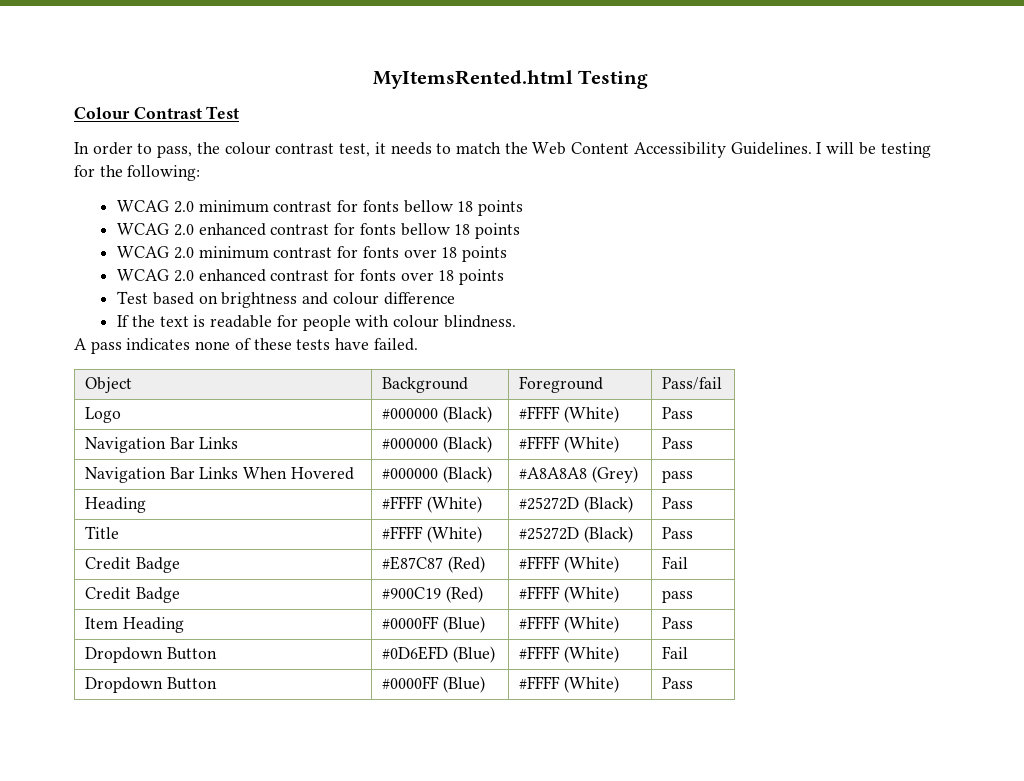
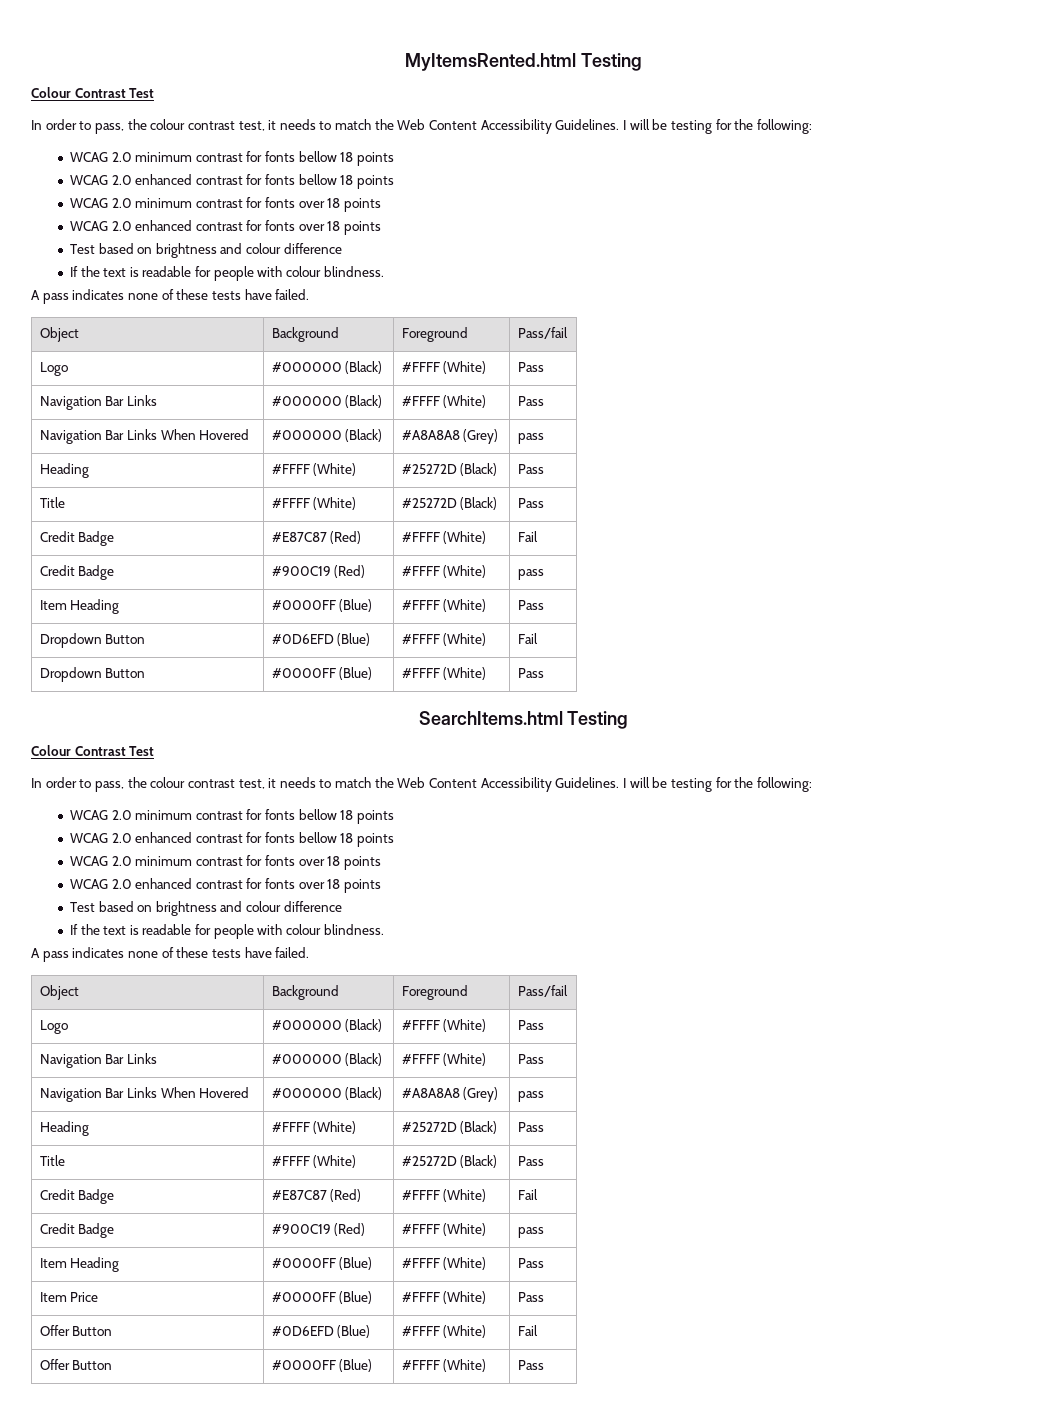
(693, 683) none -> [418,711,629,729] [31,745,155,756] [31,777,812,792] [69,809,395,824] [69,832,395,847] [69,855,382,870] [69,878,382,893] [69,901,342,916] [69,924,384,939] [31,947,310,962] [39,985,79,1000] [271,985,339,1000] [401,985,468,1000] [517,985,568,997] [39,1020,68,1034] [271,1019,383,1032] [401,1019,487,1032] [517,1020,544,1030] [39,1053,157,1068] [271,1053,383,1066] [401,1053,487,1066] [517,1054,544,1064] [39,1087,250,1102] [271,1087,383,1100] [401,1087,499,1102] [517,1091,544,1102] [39,1121,89,1136] [271,1121,357,1134] [401,1121,498,1134] [517,1122,544,1132] [39,1155,65,1166] [271,1155,357,1168] [401,1155,498,1168] [517,1156,544,1166] [39,1189,115,1204] [271,1189,362,1202] [401,1189,487,1202] [517,1189,538,1200] [39,1223,115,1238] [271,1223,366,1236] [401,1223,487,1236] [517,1227,544,1238] [39,1257,120,1272] [271,1257,373,1270] [401,1257,487,1270] [517,1258,544,1268] [39,1292,99,1302] [271,1291,373,1304] [401,1291,487,1304] [517,1292,544,1302] [39,1325,113,1336] [271,1325,371,1338] [401,1325,487,1338] [517,1325,538,1336] [39,1359,113,1370] [271,1359,373,1372] [401,1359,487,1372] [517,1360,544,1370] // SearchItems.html Testing // Colour Contrast Test // In order to pass, the colour contrast test, it needs to match the Web Content Accessibility Guidelines. I will be testing for the following: // WCAG 2.0 minimum contrast for fonts bellow 18 points // WCAG 2.0 enhanced contrast for fonts bellow 18 points // WCAG 2.0 minimum contrast for fonts over 18 points // WCAG 2.0 enhanced contrast for fonts over 18 points // Test based on brightness and colour difference // If the text is readable for people with colour blindness. // A pass indicates none of these tests have failed. // Object | Background | Foreground | Pass/fail // Logo | #000000 (Black) | #FFFF (White) | Pass // Navigation Bar Links | #000000 (Black) | #FFFF (White) | Pass // Navigation Bar Links When Hovered | #000000 (Black) | #A8A8A8 (Grey) | pass // Heading | #FFFF (White) | #25272D (Black) | Pass // Title | #FFFF (White) | #25272D (Black) | Pass // Credit Badge | #E87C87 (Red) | #FFFF (White) | Fail // Credit Badge | #900C19 (Red) | #FFFF (White) | pass // Item Heading | #0000FF (Blue) | #FFFF (White) | Pass // Item Price | #0000FF (Blue) | #FFFF (White) | Pass // Offer Button | #0D6EFD (Blue) | #FFFF (White) | Fail // Offer Button | #0000FF (Blue) | #FFFF (White) | Pass

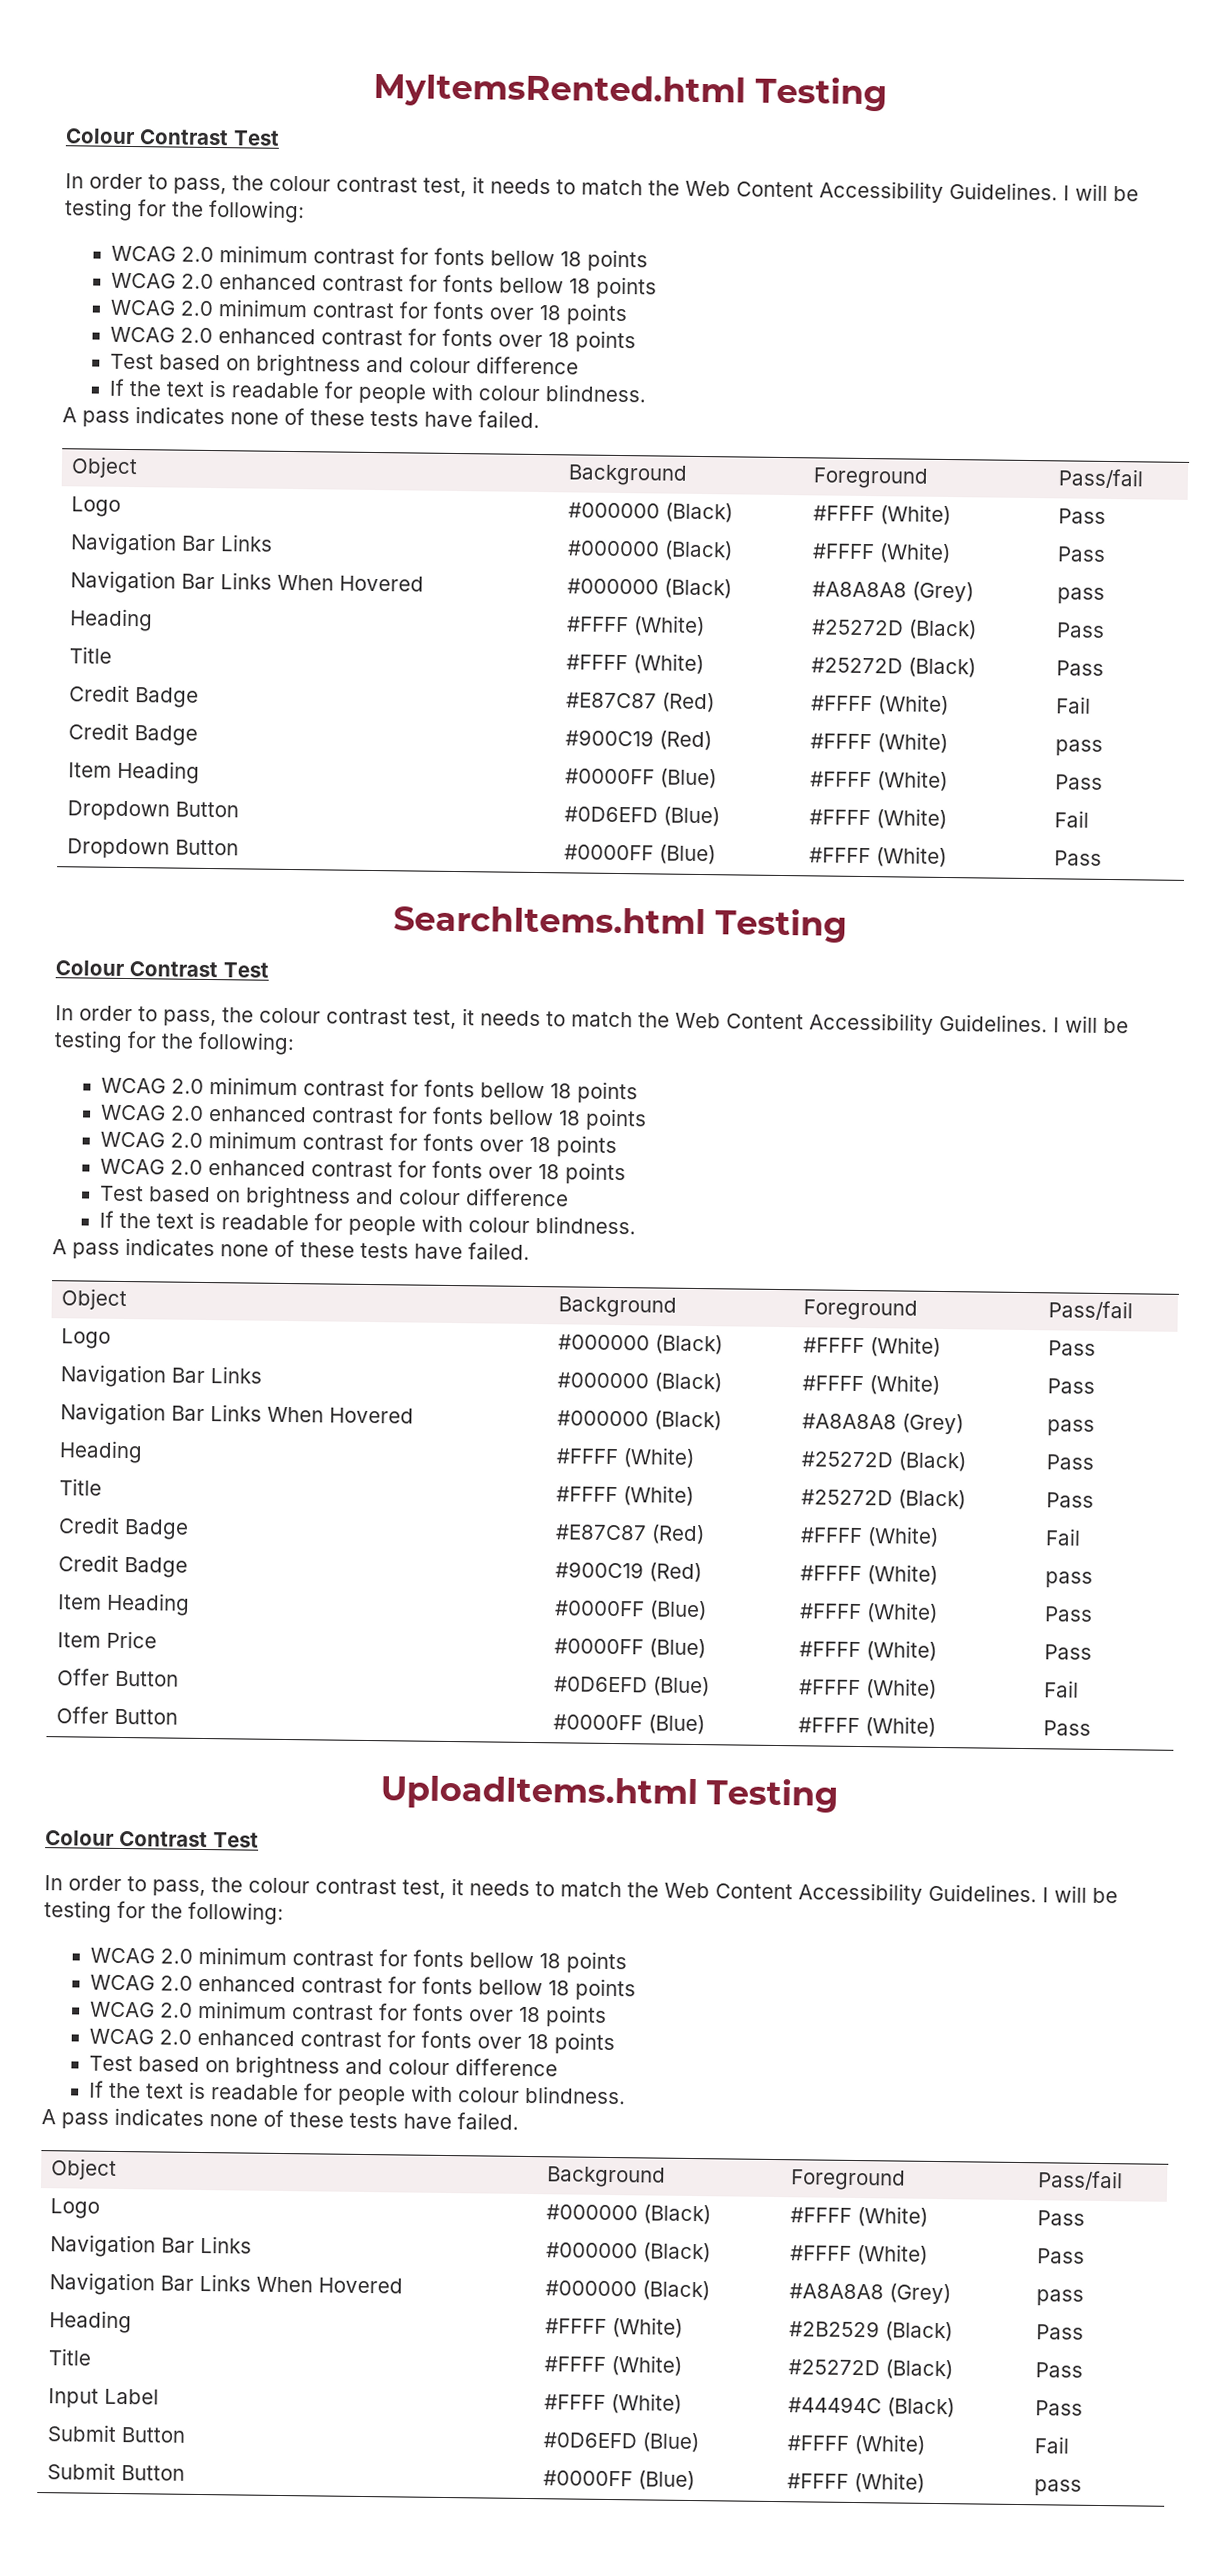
(544, 1365) none -> [379,1775,839,1813] [45,1830,259,1848] [44,1875,1118,1905] [44,1900,284,1925] [90,1946,628,1974] [90,1974,637,2001] [90,2000,608,2027] [89,2028,616,2055] [89,2055,559,2079] [89,2080,627,2106] [41,2107,519,2130] [51,2158,118,2180] [546,2166,667,2188] [790,2169,907,2191] [1037,2170,1124,2191] [50,2198,101,2219] [546,2204,712,2225] [790,2206,929,2227] [1037,2210,1086,2226] [50,2234,253,2258] [546,2242,712,2263] [790,2244,929,2265] [1037,2248,1086,2264] [49,2272,404,2296] [545,2280,711,2301] [789,2283,952,2305] [1036,2289,1085,2306] [49,2310,133,2334] [545,2317,684,2338] [789,2320,954,2342] [1036,2324,1085,2340] [48,2348,92,2366] [544,2355,683,2376] [788,2359,954,2380] [1035,2362,1084,2378] [48,2388,160,2408] [544,2393,683,2414] [788,2396,956,2418] [1035,2400,1084,2416] [47,2424,187,2443] [543,2432,700,2453] [787,2434,926,2455] [1034,2436,1070,2454] [47,2462,186,2481] [543,2470,696,2491] [787,2472,926,2493] [1034,2479,1083,2496] // UploadItems.html Testing // Colour Contrast Test // In order to pass, the colour contrast test, it needs to match the Web Content Accessibility Guidelines. I will be testing for the following: // WCAG 2.0 minimum contrast for fonts bellow 18 points // WCAG 2.0 enhanced contrast for fonts bellow 18 points // WCAG 2.0 minimum contrast for fonts over 18 points // WCAG 2.0 enhanced contrast for fonts over 18 points // Test based on brightness and colour difference // If the text is readable for people with colour blindness. // A pass indicates none of these tests have failed. // Object | Background | Foreground | Pass/fail // Logo | #000000 (Black) | #FFFF (White) | Pass // Navigation Bar Links | #000000 (Black) | #FFFF (White) | Pass // Navigation Bar Links When Hovered | #000000 (Black) | #A8A8A8 (Grey) | pass // Heading | #FFFF (White) | #2B2529 (Black) | Pass // Title | #FFFF (White) | #25272D (Black) | Pass // Input Label | #FFFF (White) | #44494C (Black) | Pass // Submit Button | #0D6EFD (Blue) | #FFFF (White) | Fail // Submit Button | #0000FF (Blue) | #FFFF (White) | pass

